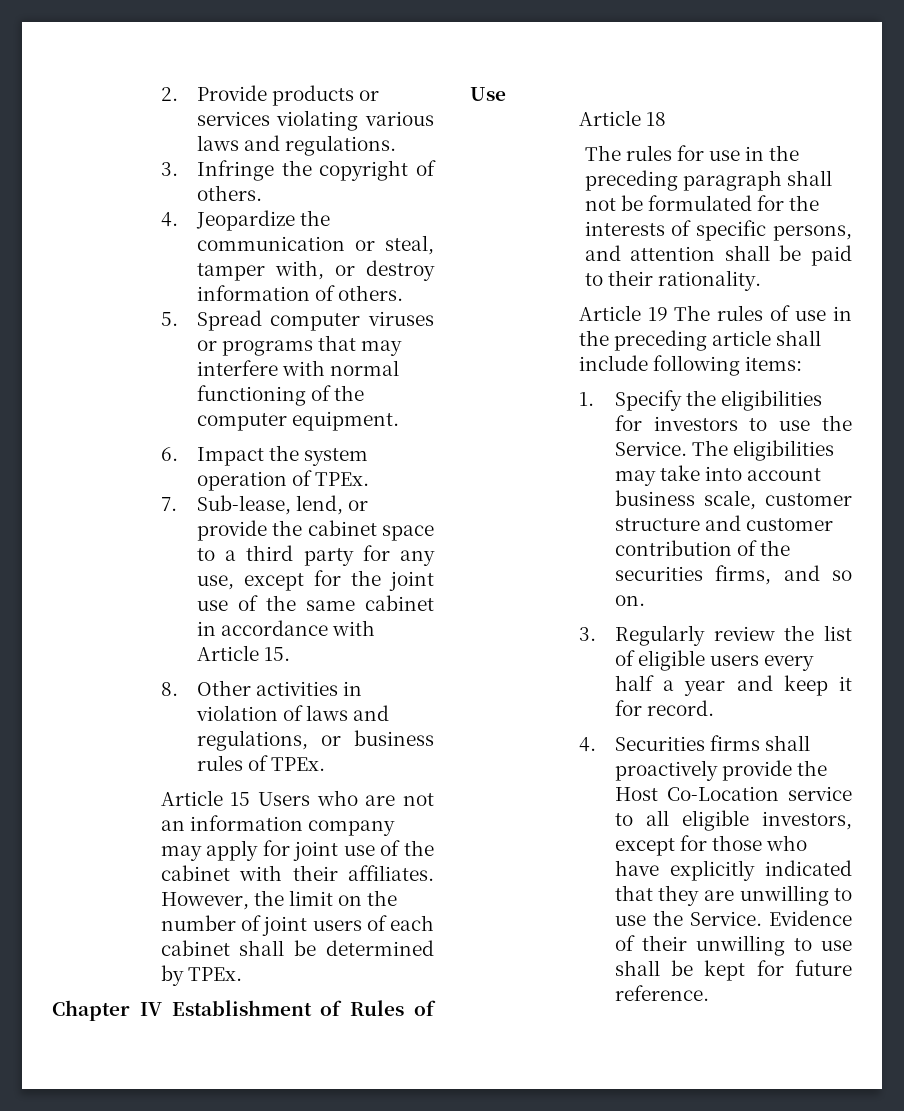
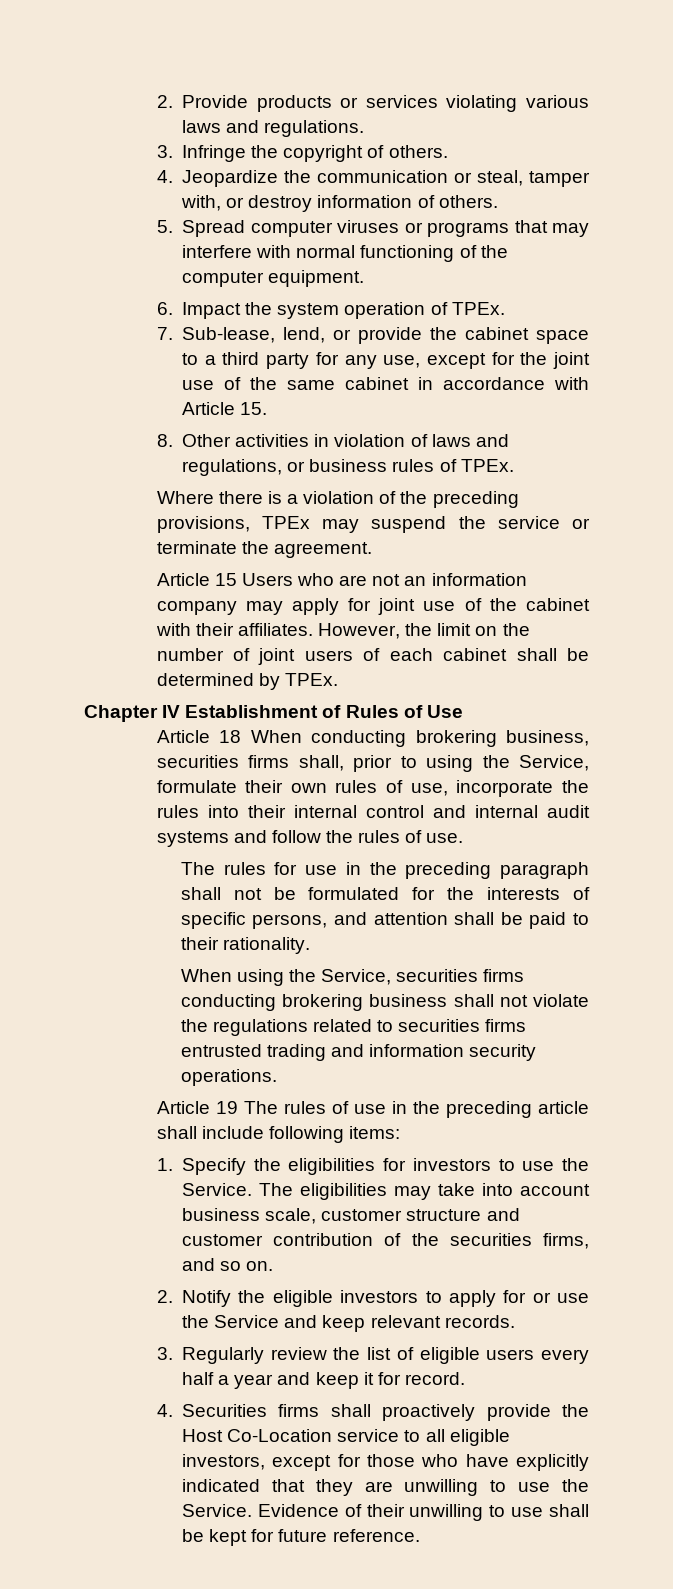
(326, 764) none -> [156,491,519,508] [156,516,590,533] [156,541,372,558] // Where there is a violation of the preceding provisions, TPEx may suspend the service or terminate the agreement.
(666, 119) none -> [250,730,589,747] [156,755,589,772] [156,780,589,797] [156,805,590,818] [156,830,464,847] When conducting brokering business, securities firms shall, prior to using the Service, formulate their own rules of use, incorporate the rules into their internal control and internal audit systems and follow the rules of use.
(761, 280) none -> [180,969,525,986] [180,994,589,1011] [180,1019,527,1036] [180,1044,537,1061] [180,1069,277,1086] // When using the Service, securities firms conducting brokering business shall not violate the regulations related to securities firms entrusted trading and information security operations.
(645, 600) none -> [156,1290,589,1307] [182,1315,515,1332] // 2. Notify the eligible investors to apply for or use the Service and keep relevant records.

